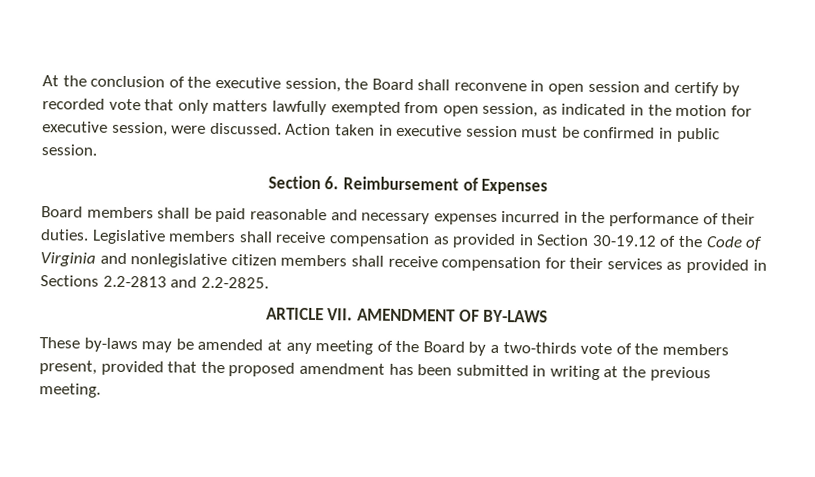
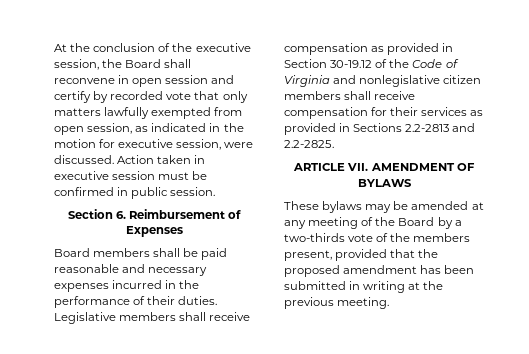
[483,309,549,323] BY-LAWS -> [357,179,412,187] BYLAWS
[83,337,138,353] by-laws -> [322,201,363,213] bylaws

